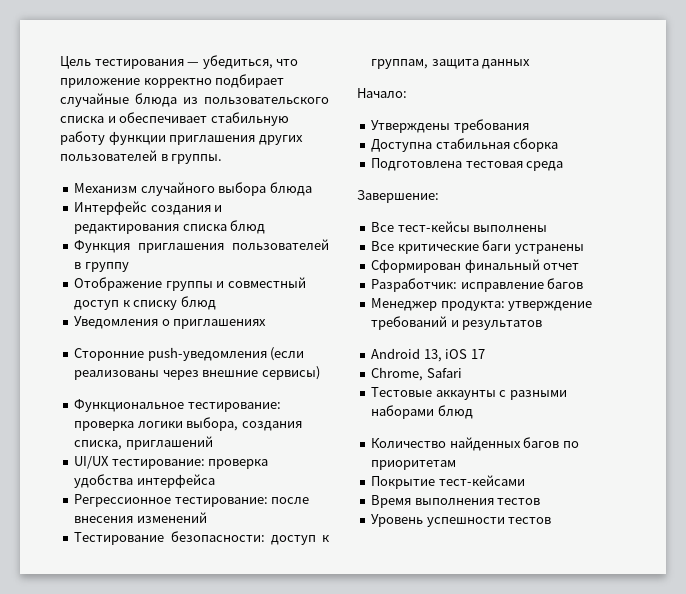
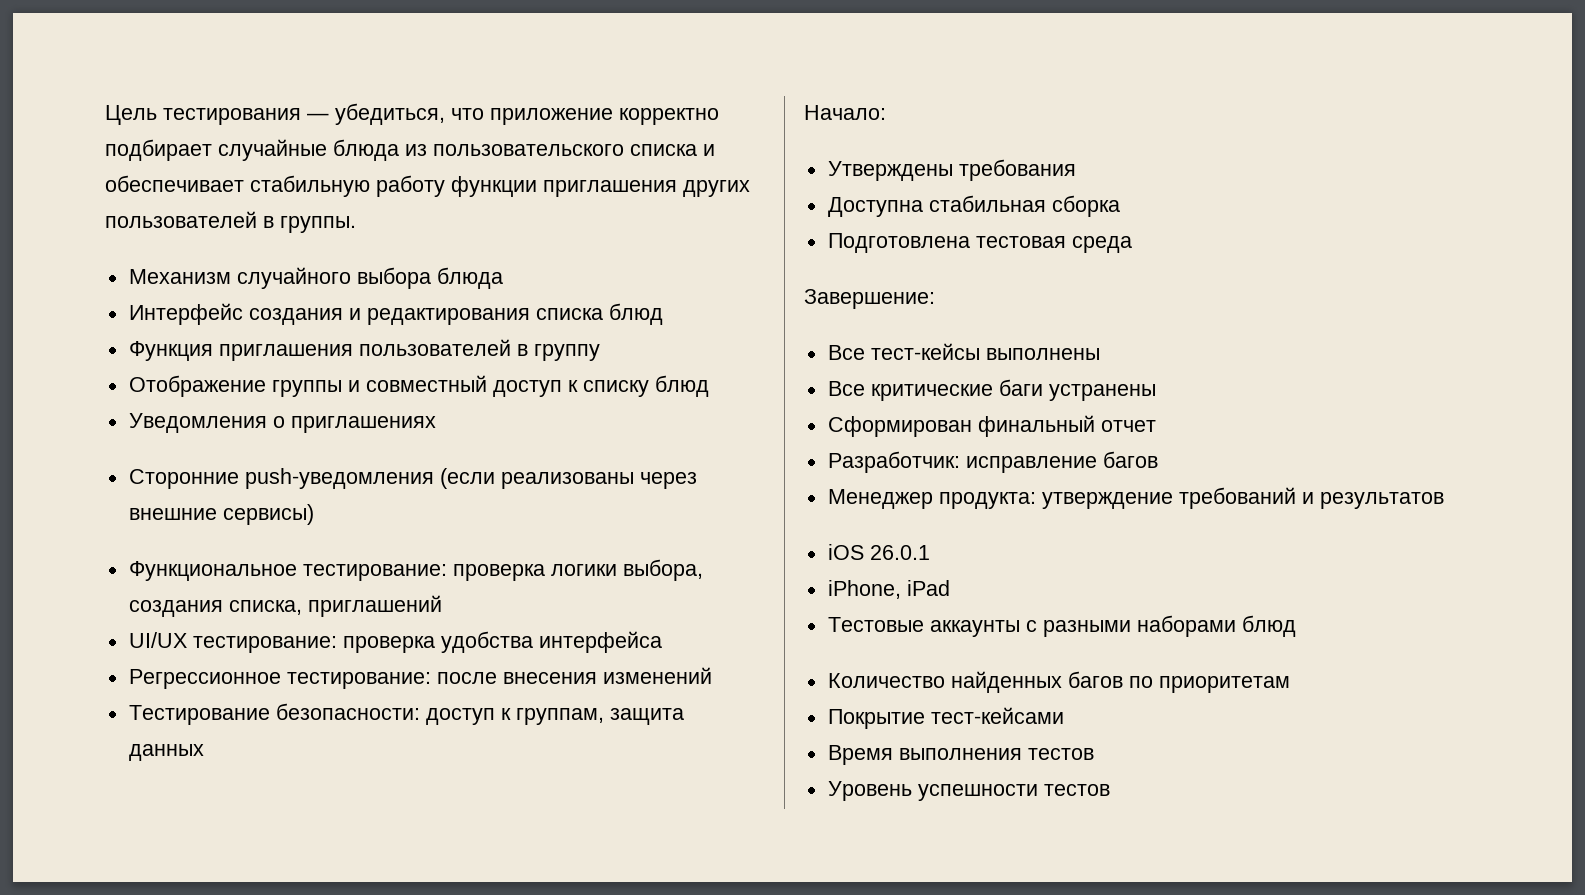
[371,348,485,362] [371,367,462,381] Android 13, iOS 17 // Chrome, Safari -> [827,544,930,560] [827,580,950,599] iOS 26.0.1 // iPhone, iPad

